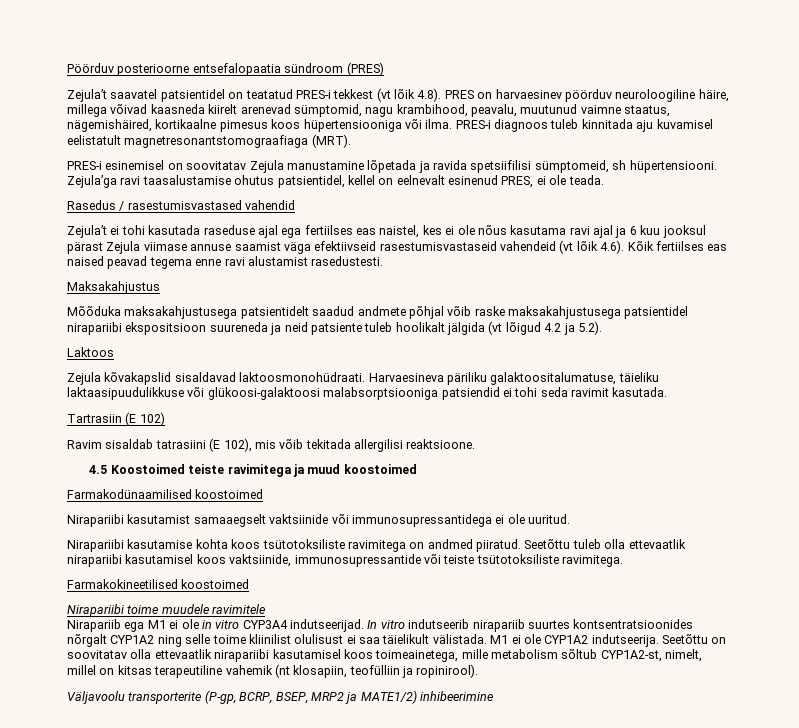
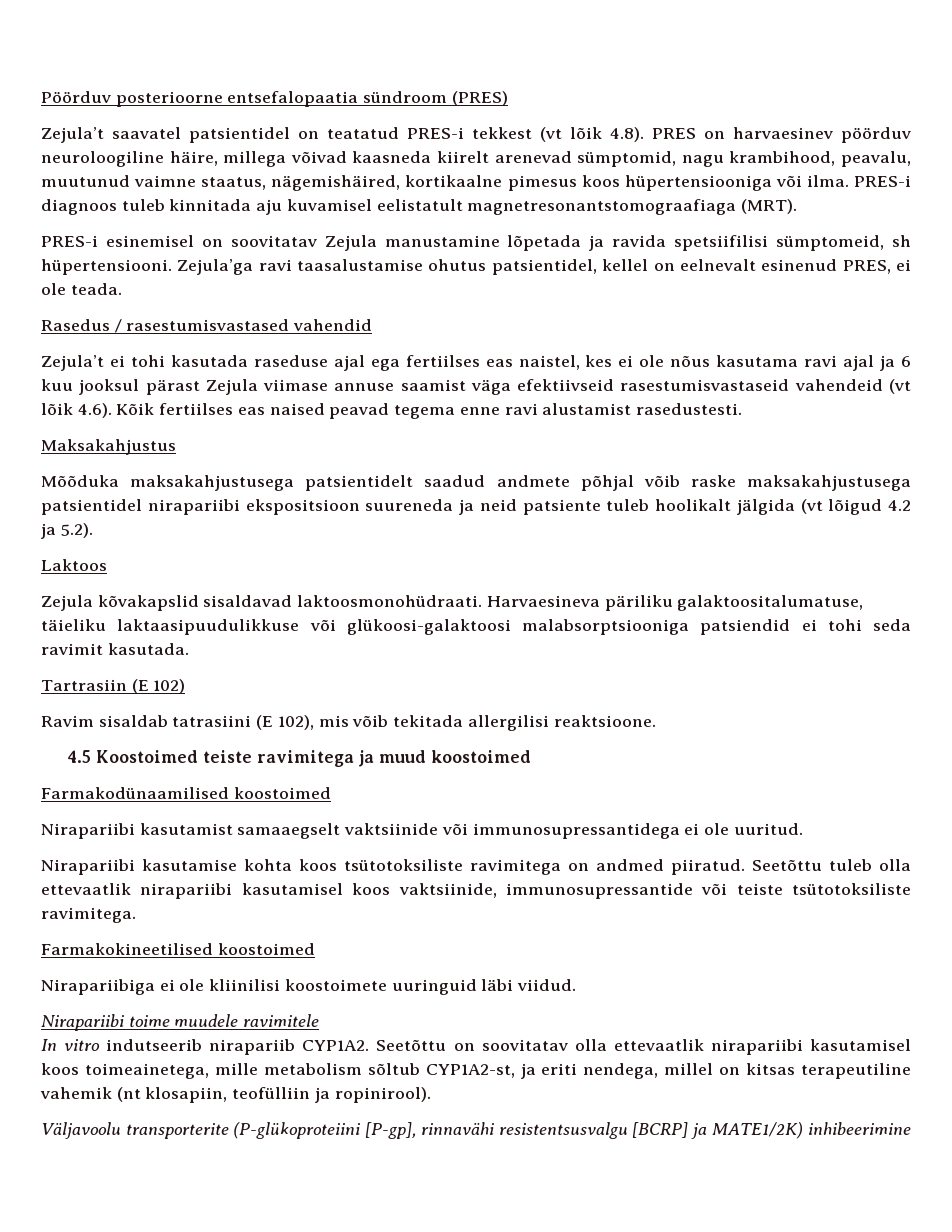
[67,604,267,617] [67,619,694,632] [67,634,659,647] Nirapariibi toime muudele ravimitele // Nirapariib ega M1 ei ole in vitro CYP3A4 indutseerijad. In vitro indutseerib nirapariib suurtes kontsentratsioonides nõrgalt CYP1A2 ning selle toime kliinilist olulisust ei saa täielikult välistada. M1 ei ole CYP1A2 indutseerija. -> [41,979,577,995] [41,1014,320,1031] [41,1039,370,1055] Nirapariibiga ei ole kliinilisi koostoimete uuringuid läbi viidud. // Nirapariibi toime muudele ravimitele // In vitro indutseerib nirapariib CYP1A2.
[665,649,703,662] nimelt, -> [520,1063,659,1079] ja eriti nendega,
[204,690,417,704] (P-gp, BCRP, BSEP, MRP2 ja MATE1/2) -> [233,1122,803,1139] (P-glükoproteiini [P-gp], rinnavähi resistentsusvalgu [BCRP] ja MATE1/2K)

